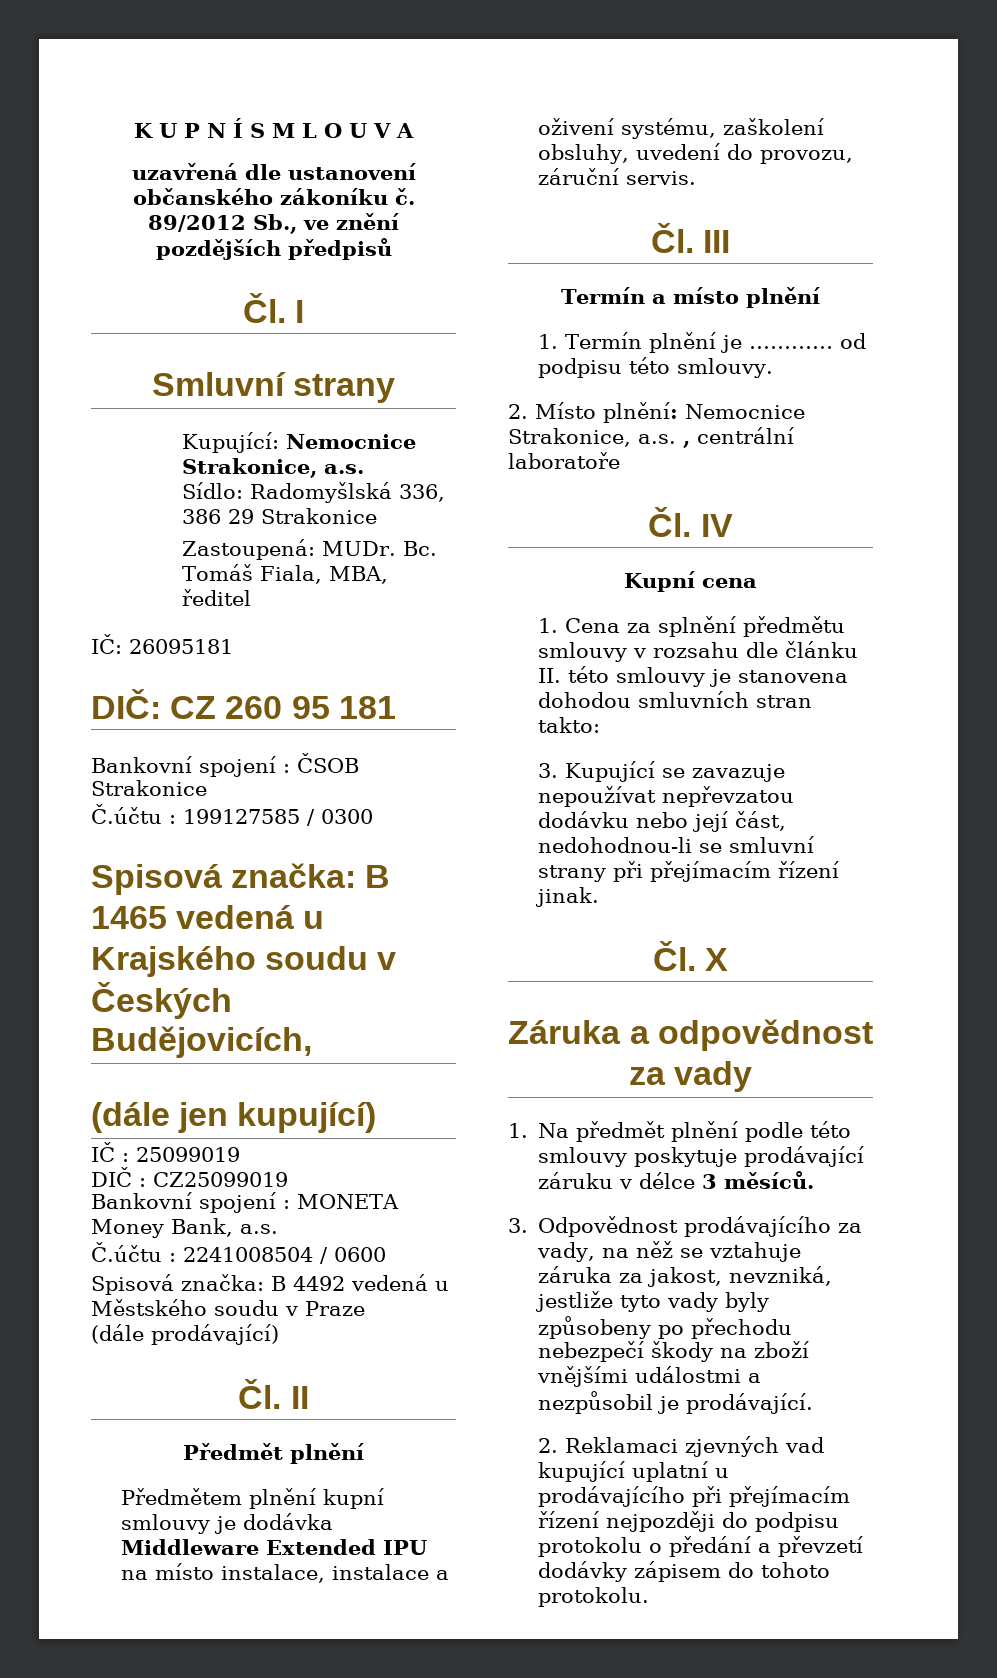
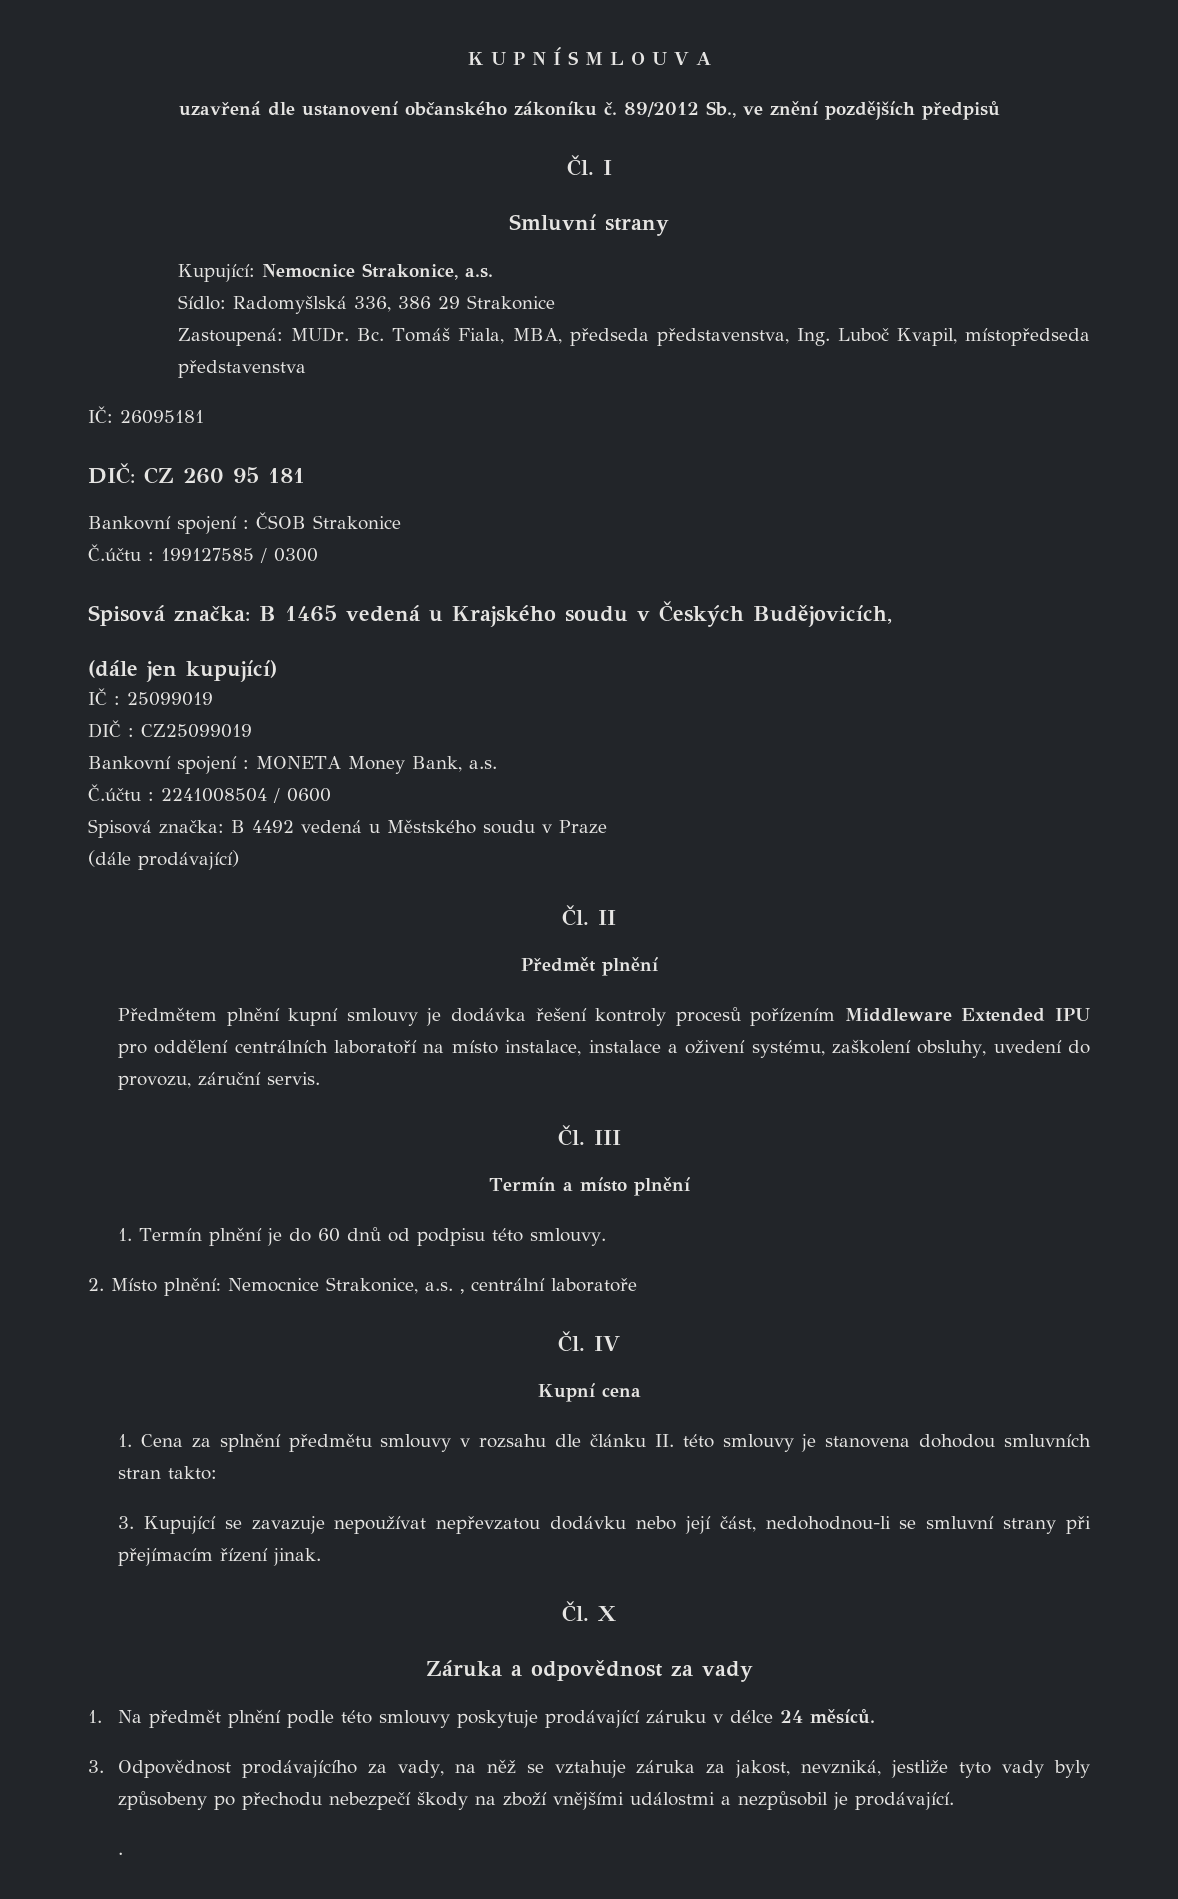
[181,589,251,606] ředitel -> [569,328,1090,346] [178,360,307,378] předseda představenstva, Ing. Luboč Kvapil, místopředseda představenstva
[121,1539,428,1555] Middleware Extended IPU -> [535,1007,1090,1026] [118,1039,418,1058] řešení kontroly procesů pořízením Middleware Extended IPU pro oddělení centrálních laboratoří
[749,346,834,349] ………… -> [289,1227,382,1242] do 60 dnů
[702,1174,718,1189] 3 -> [780,1710,804,1723] 24
[538,1436,825,1457] [538,1461,730,1482] [538,1486,851,1507] [538,1511,840,1532] [538,1536,864,1557] [538,1561,831,1582] [538,1587,650,1607] 2. Reklamaci zjevných vad kupující uplatní u prodávajícího při přejímacím řízení nejpozději do podpisu protokolu o předání a převzetí dodávky zápisem do tohoto protokolu. -> [118,1852,124,1855] .

